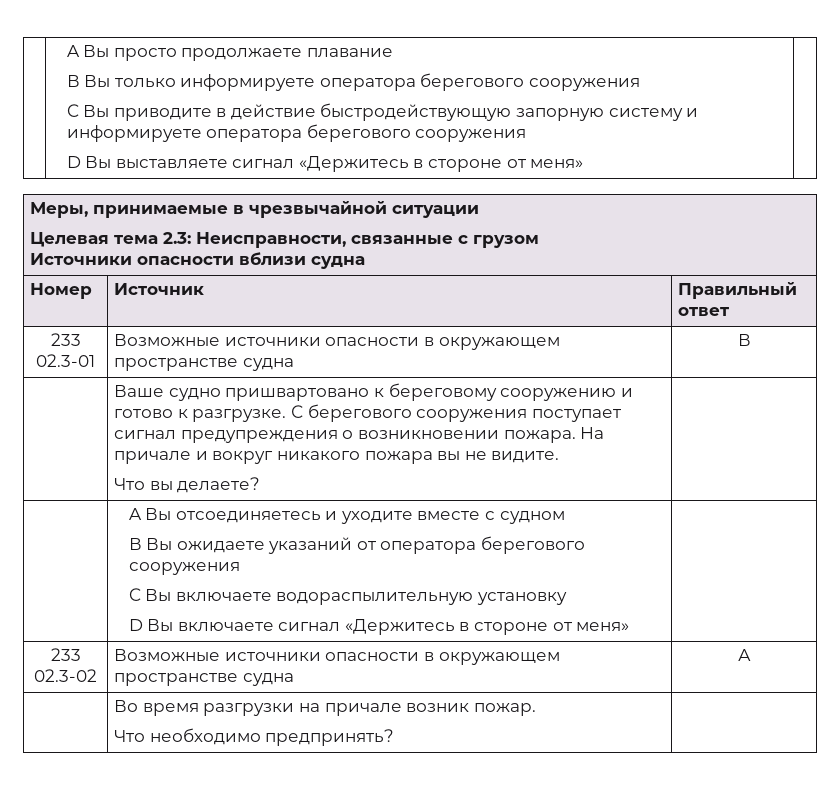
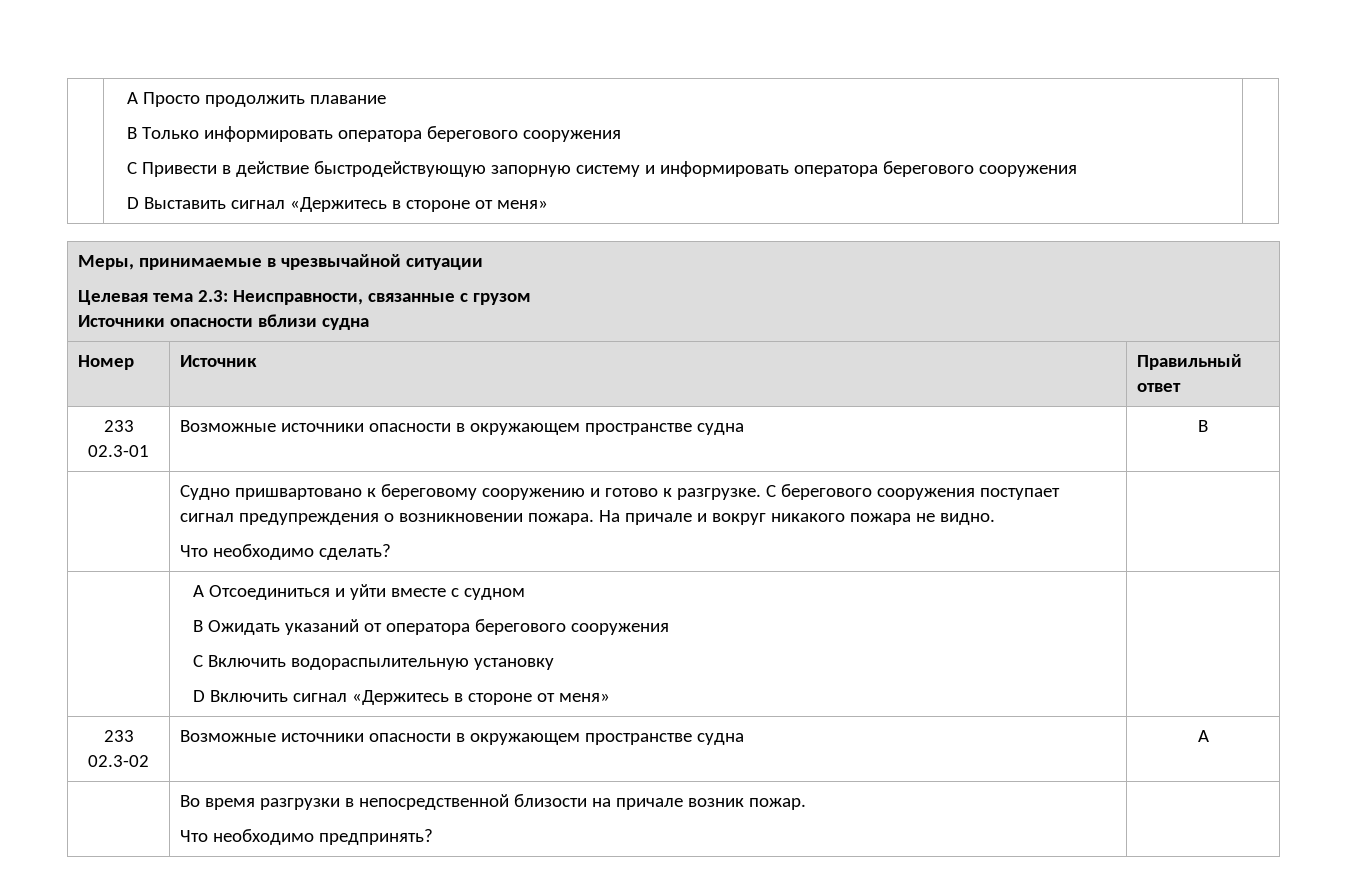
[66,45,303,61] | A Вы просто продолжаете -> [126,92,305,107] | A Просто продолжить
[84,73,641,91] [66,104,212,121] Вы только информируете оператора берегового сооружения // C Вы приводите -> [141,126,621,142] [126,162,217,177] Только информировать оператора берегового сооружения // C Привести
[66,125,202,142] информируете -> [659,161,789,177] информировать
[85,156,228,169] Вы выставляете -> [143,197,226,209] Выставить
[114,385,221,401] Ваше судно -> [180,485,231,500] Судно
[437,451,560,463] [114,477,261,493] [128,508,413,524] вы не видите. // Что вы делаете? | // | A Вы отсоединяетесь и уходите -> [916,513,996,525] [180,544,392,560] [192,584,386,600] не видно. // Что необходимо сделать? | // | A Отсоединиться и уйти
[146,538,265,553] Вы ожидаете -> [207,620,280,635] Ожидать
[145,589,272,602] Вы включаете -> [207,655,286,667] Включить
[147,619,274,632] Вы включаете -> [209,690,288,702] Включить
(295, 709) none -> [345,794,588,810] в непосредственной близости

